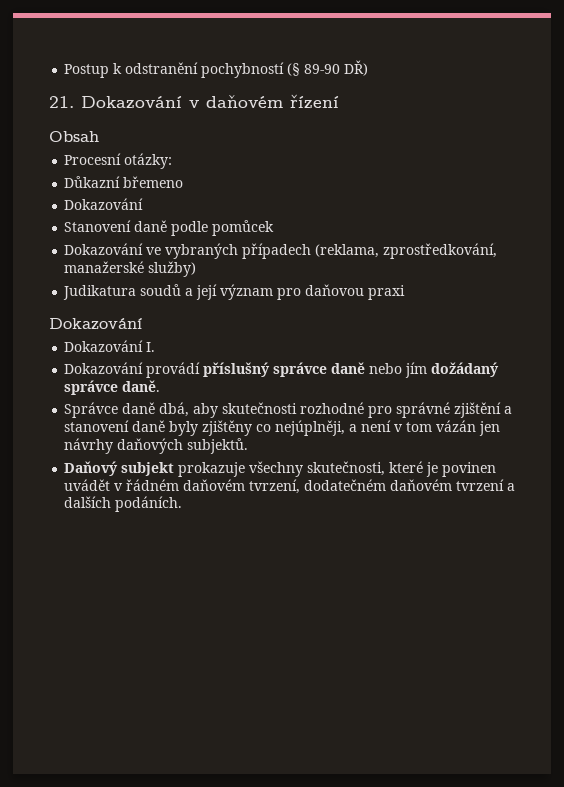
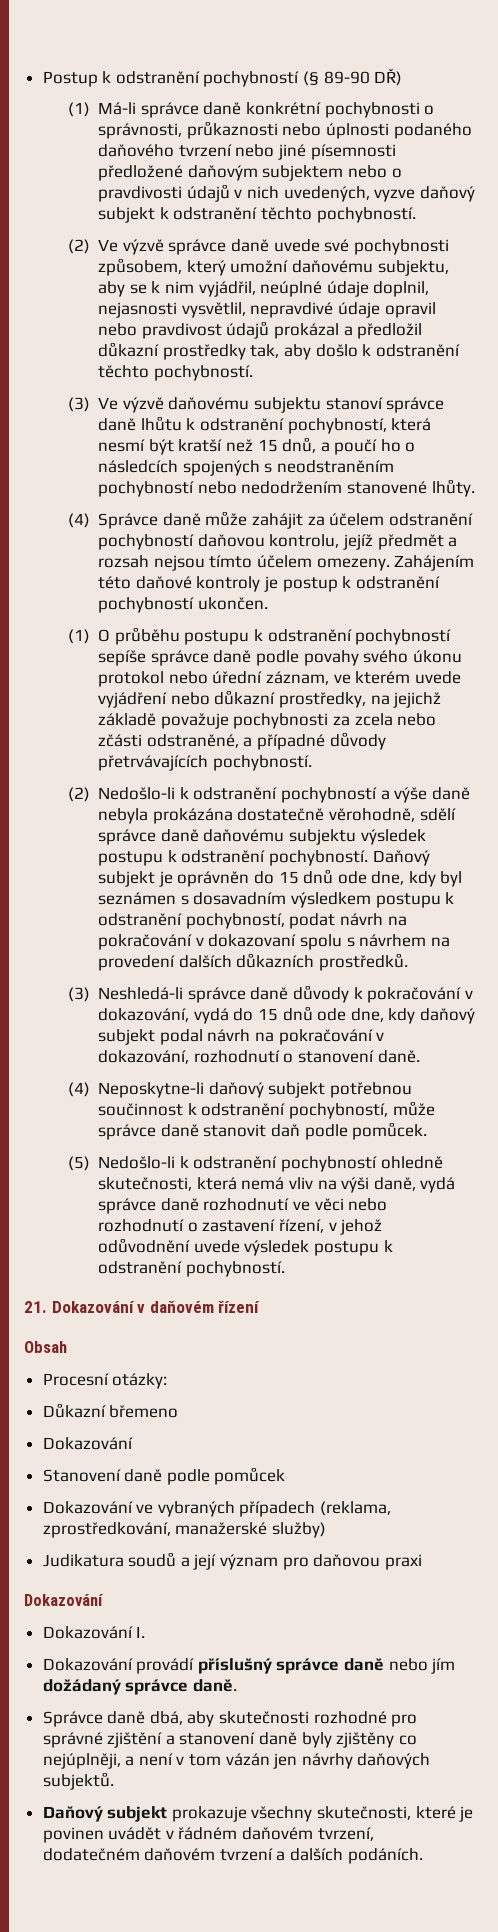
(369, 68) none -> [67,102,435,118] [98,121,472,139] [98,144,396,160] [98,165,402,181] [98,184,475,202] [98,207,416,223] [67,239,449,255] [98,258,449,276] [98,281,430,297] [98,302,436,318] [98,321,423,339] [98,342,460,360] [98,365,253,381] [67,397,445,413] [98,416,432,434] [98,437,416,455] [98,460,394,476] [98,479,475,497] [67,511,473,529] [98,534,458,550] [98,555,475,571] [98,576,440,592] [98,597,268,613] [67,627,452,645] [98,650,462,666] [98,671,461,687] [98,690,442,708] [98,713,437,729] [98,732,386,750] [98,755,312,771] [67,787,470,803] [98,808,456,824] [98,829,426,845] [98,850,430,866] [98,869,463,887] [98,892,455,908] [98,913,407,929] [98,934,450,950] [98,953,408,971] [67,985,473,1003] [98,1006,475,1024] [98,1029,385,1045] [98,1050,420,1064] [67,1082,412,1098] [98,1101,435,1119] [98,1122,428,1140] [67,1156,443,1172] [98,1177,456,1193] [98,1198,388,1214] [98,1219,383,1235] [98,1238,393,1256] [98,1261,285,1277] // (1) Má-li správce daně konkrétní pochybnosti o správnosti, průkaznosti nebo úplnosti podaného daňového tvrzení nebo jiné písemnosti předložené daňovým subjektem nebo o pravdivosti údajů v nich uvedených, vyzve daňový subjekt k odstranění těchto pochybností. // (2) Ve výzvě správce daně uvede své pochybnosti způsobem, který umožní daňovému subjektu, aby se k nim vyjádřil, neúplné údaje doplnil, nejasnosti vysvětlil, nepravdivé údaje opravil nebo pravdivost údajů prokázal a předložil důkazní prostředky tak, aby došlo k odstranění těchto pochybností. // (3) Ve výzvě daňovému subjektu stanoví správce daně lhůtu k odstranění pochybností, která nesmí být kratší než 15 dnů, a poučí ho o následcích spojených s neodstraněním pochybností nebo nedodržením stanovené lhůty. // (4) Správce daně může zahájit za účelem odstranění pochybností daňovou kontrolu, jejíž předmět a rozsah nejsou tímto účelem omezeny. Zahájením této daňové kontroly je postup k odstranění pochybností ukončen. // (1) O průběhu postupu k odstranění pochybností sepíše správce daně podle povahy svého úkonu protokol nebo úřední záznam, ve kterém uvede vyjádření nebo důkazní prostředky, na jejichž základě považuje pochybnosti za zcela nebo zčásti odstraněné, a případné důvody přetrvávajících pochybností. // (2) Nedošlo-li k odstranění pochybností a výše daně nebyla prokázána dostatečně věrohodně, sdělí správce daně daňovému subjektu výsledek postupu k odstranění pochybností. Daňový subjekt je oprávněn do 15 dnů ode dne, kdy byl seznámen s dosavadním výsledkem postupu k odstranění pochybností, podat návrh na pokračování v dokazovaní spolu s návrhem na provedení dalších důkazních prostředků. // (3) Neshledá-li správce daně důvody k pokračování v dokazování, vydá do 15 dnů ode dne, kdy daňový subjekt podal návrh na pokračování v dokazování, rozhodnutí o stanovení daně. // (4) Neposkytne-li daňový subjekt potřebnou součinnost k odstranění pochybností, může správce daně stanovit daň podle pomůcek. // (5) Nedošlo-li k odstranění pochybností ohledně skutečnosti, která nemá vliv na výši daně, vydá správce daně rozhodnutí ve věci nebo rozhodnutí o zastavení řízení, v jehož odůvodnění uvede výsledek postupu k odstranění pochybností.

